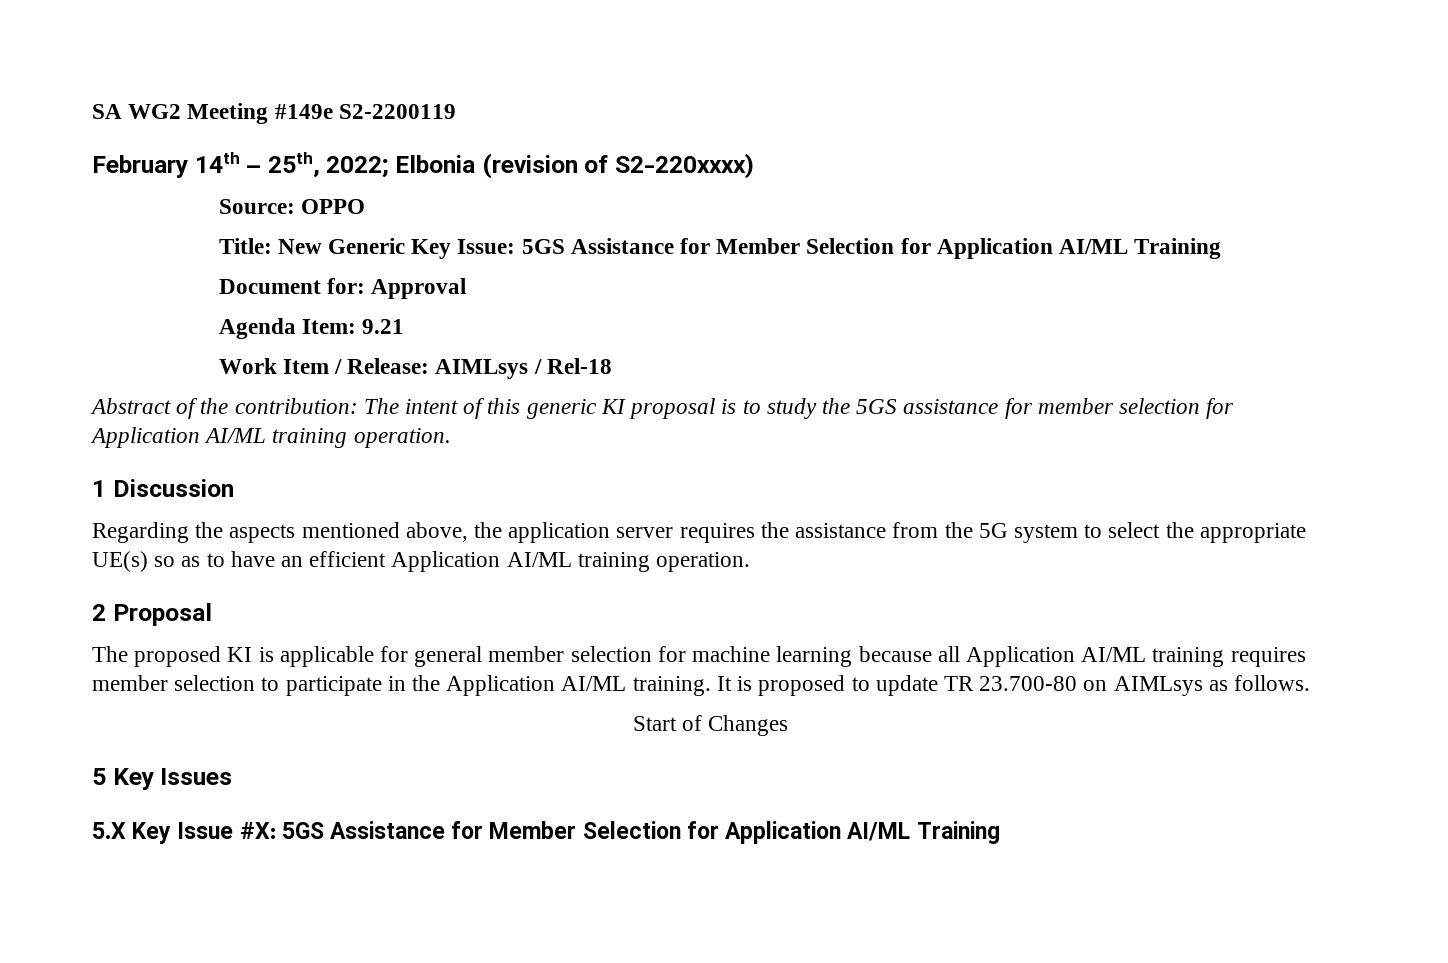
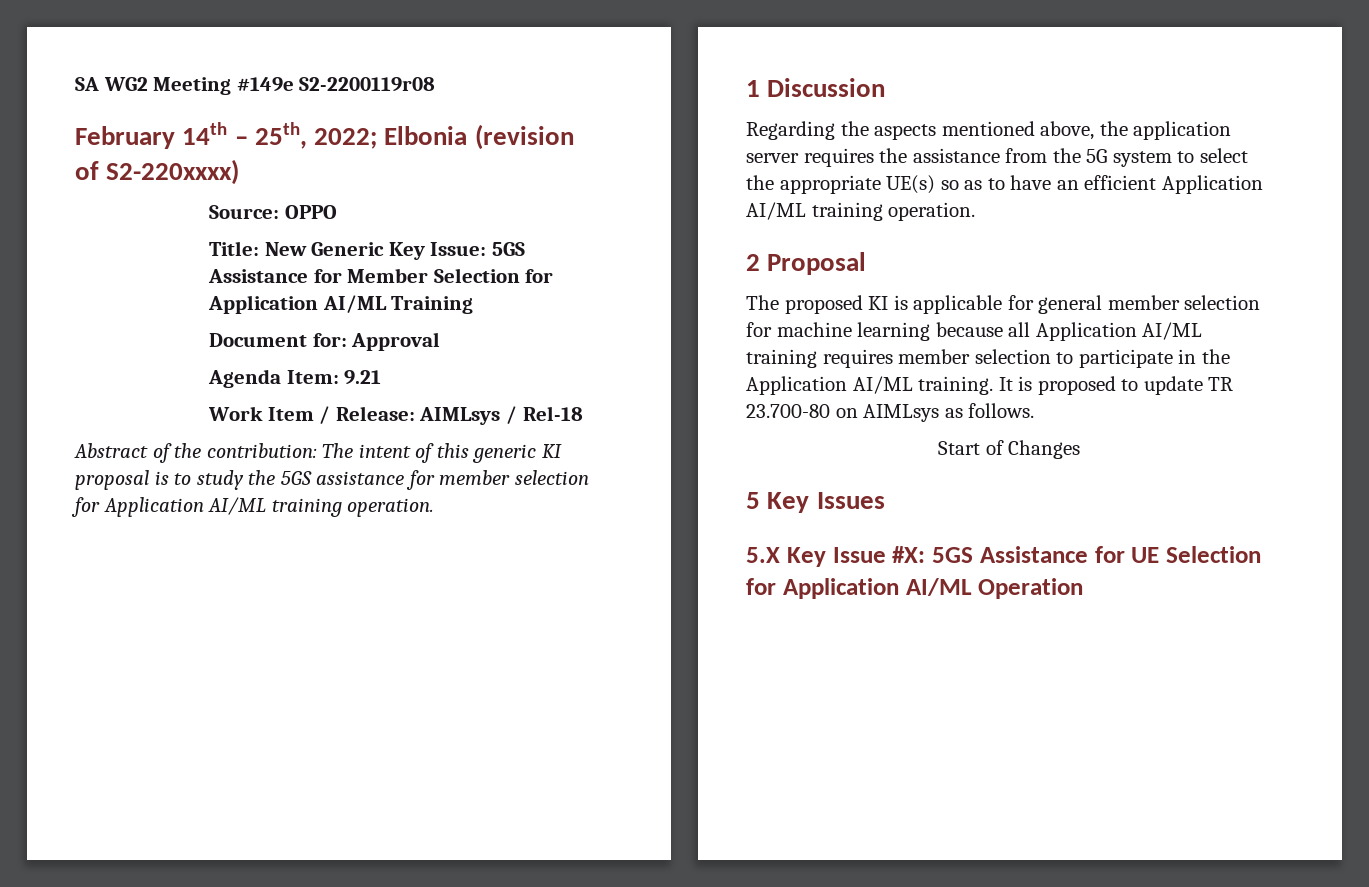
[338,104,456,119] S2-2200119 -> [299,77,436,92] S2-2200119r08
[489,821,1000,844] Member Selection for Application AI/ML Training -> [1131,546,1261,563] [746,578,1084,599] UE Selection for Application AI/ML Operation

